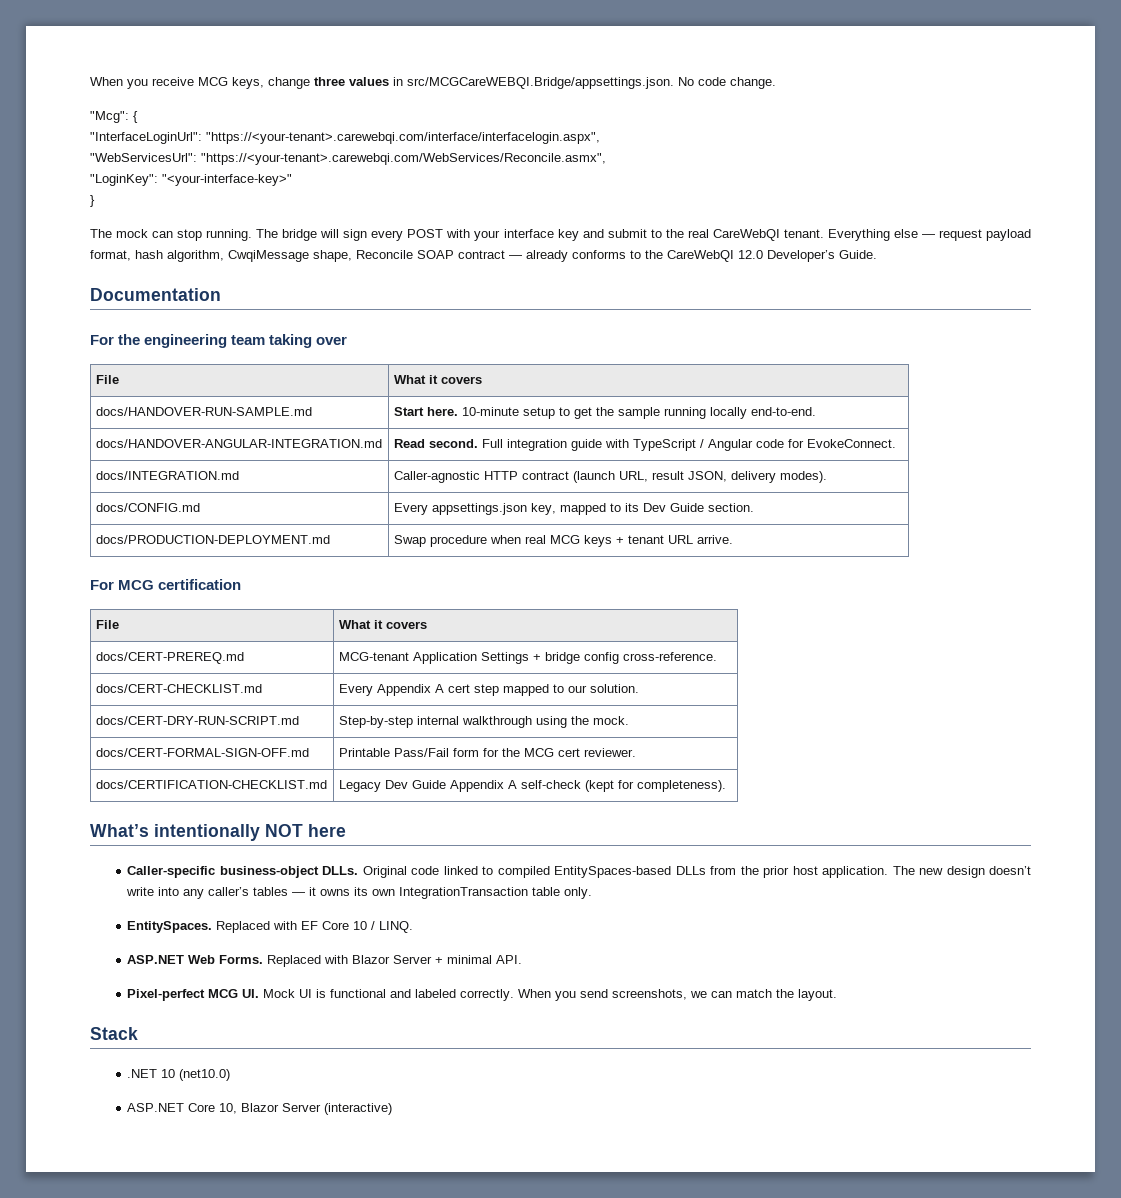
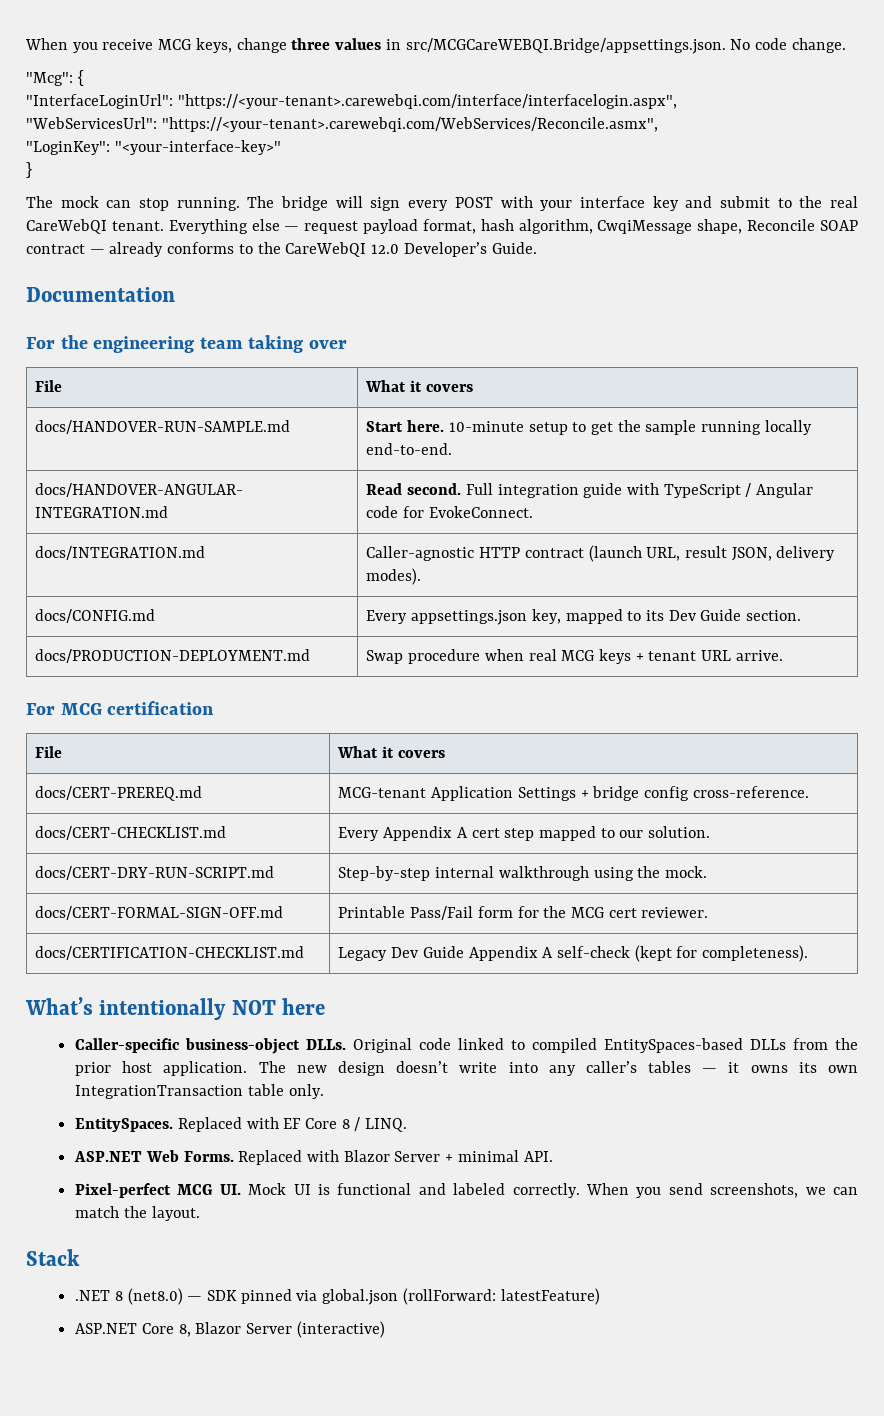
[353,921,368,930] 10 -> [341,1119,350,1129] 8
[161,1069,231,1081] 10 (net10.0) -> [114,1288,600,1305] 8 (net8.0) — SDK pinned via global.json (rollForward: latestFeature)
[219,1103,238,1114] 10, -> [178,1324,191,1337] 8,

